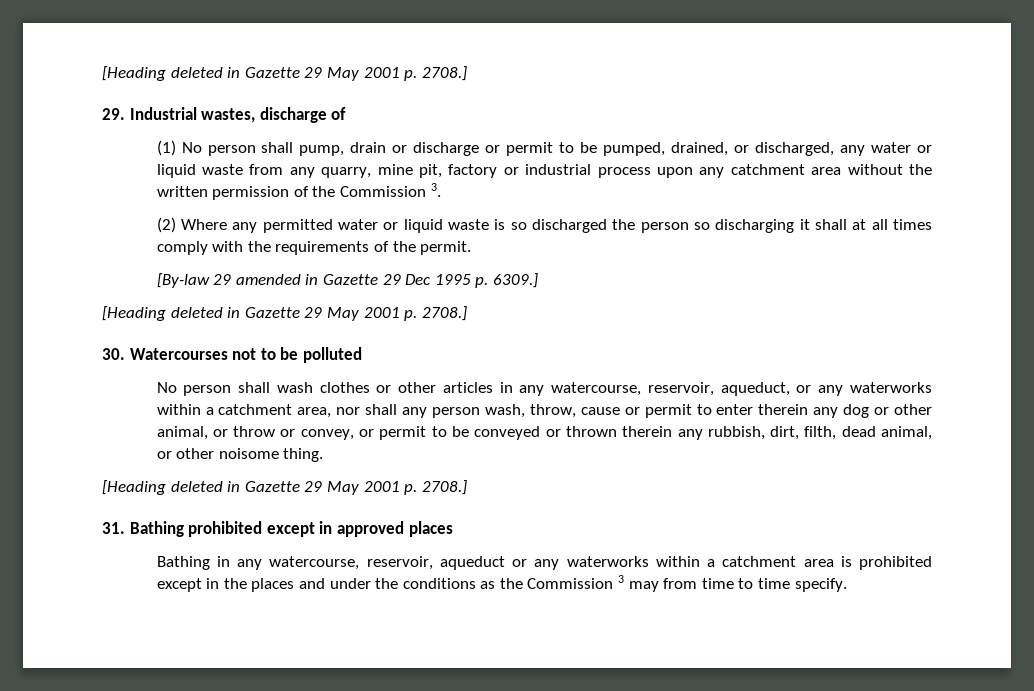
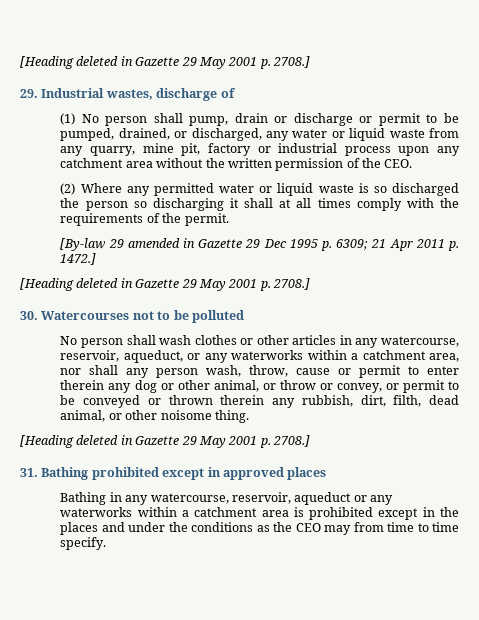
[339,183,441,197] Commission 3. -> [384,159,413,168] CEO.
[492,273,538,288] 6309.] -> [336,239,460,251] [60,253,97,265] 6309; 21 Apr 2011 p. 1472.]
[527,575,625,589] Commission 3 -> [295,523,321,532] CEO

